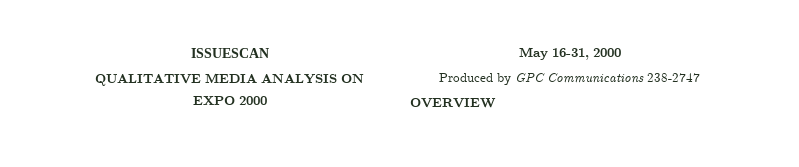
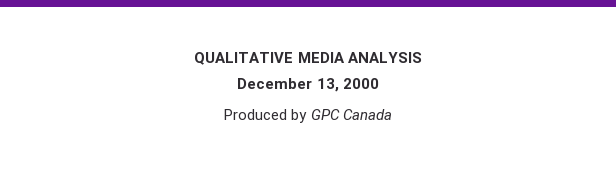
[190,48,269,58] ISSUESCAN // -> (194, 58) none
[341,74,364,83] [192,96,267,105] [518,47,589,60] ON // EXPO 2000 // May 16-31, -> [237,78,339,92] // December 13,
[547,73,700,83] [410,98,496,108] Communications 238-2747 // OVERVIEW -> [342,109,392,120] Canada

